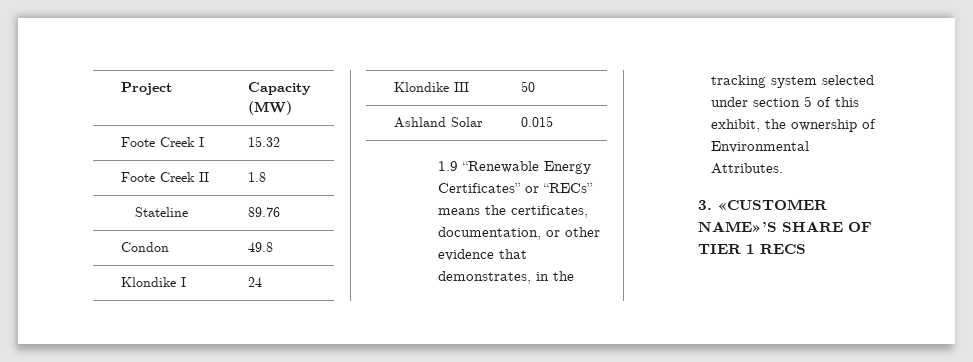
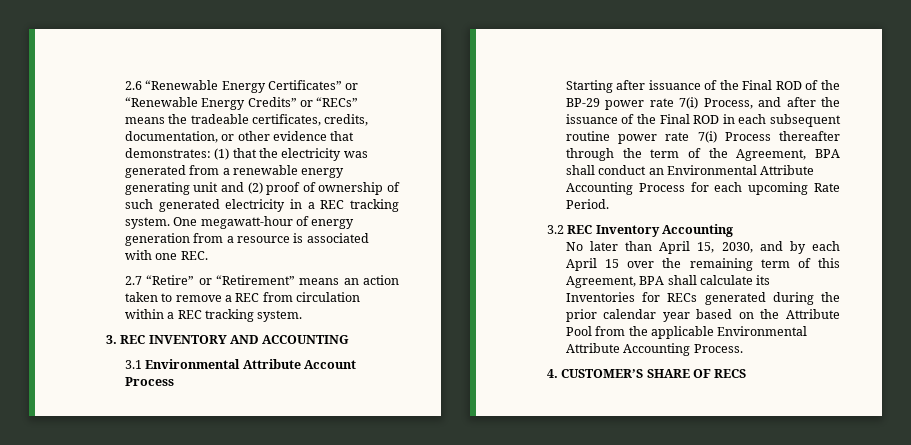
[120,82,172,95] [247,82,311,95] [247,101,292,115] [120,137,204,147] [247,136,280,147] [120,172,209,182] [247,172,266,182] [135,207,189,217] [247,207,280,217] [120,242,169,252] [247,242,273,252] [120,277,186,287] [247,277,262,287] [393,82,469,92] [520,81,535,92] [393,117,483,128] [520,116,553,127] [438,161,592,174] [438,183,594,193] [438,205,589,218] Project | Capacity (MW) // Foote Creek I | 15.32 // Foote Creek II | 1.8 // Stateline | 89.76 // Condon | 49.8 // Klondike I | 24 // Klondike III | 50 // Ashland Solar | 0.015 // 1.9 “Renewable Energy Certificates” or “RECs” means the certificates, -> [124,80,359,93] [124,97,359,110] [124,114,369,126] 2.6 “Renewable Energy Certificates” or “Renewable Energy Credits” or “RECs” means the tradeable certificates, credits,
[438,271,575,284] [711,75,875,88] [711,96,860,107] [711,119,877,132] [711,141,810,153] [711,163,784,174] [698,199,828,210] [698,221,873,232] [698,244,756,254] demonstrates, in the tracking system selected under section 5 of this exhibit, the ownership of Environmental Attributes. // 3. «CUSTOMER NAME»’S SHARE OF TIER 1 -> [124,148,368,161] [124,165,345,178] [124,182,400,195] [124,199,399,212] [124,216,355,229] [124,233,369,246] [124,250,208,260] [124,275,399,285] [124,292,361,302] [124,309,303,322] [105,335,350,344] [124,359,356,369] [124,377,174,386] [565,80,840,93] [565,97,840,110] [565,114,841,127] [565,131,840,144] [565,148,840,161] [565,165,815,175] [565,182,840,195] [565,199,609,209] [546,224,734,237] [565,241,840,254] [565,258,840,271] [565,275,771,288] [565,292,840,305] [565,309,840,322] [565,326,808,339] [565,343,743,356] [546,369,712,378] demonstrates: (1) that the electricity was generated from a renewable energy generating unit and (2) proof of ownership of such generated electricity in a REC tracking system. One megawatt-hour of energy generation from a resource is associated with one REC. // 2.7 “Retire” or “Retirement” means an action taken to remove a REC from circulation within a REC tracking system. // 3. REC INVENTORY AND ACCOUNTING // 3.1 Environmental Attribute Account Process // Starting after issuance of the Final ROD of the BP-29 power rate 7(i) Process, and after the issuance of the Final ROD in each subsequent routine power rate 7(i) Process thereafter through the term of the Agreement, BPA shall conduct an Environmental Attribute Accounting Process for each upcoming Rate Period. // 3.2 REC Inventory Accounting // No later than April 15, 2030, and by each April 15 over the remaining term of this Agreement, BPA shall calculate its Inventories for RECs generated during the prior calendar year based on the Attribute Pool from the applicable Environmental Attribute Accounting Process. // 4. CUSTOMER’S SHARE OF

